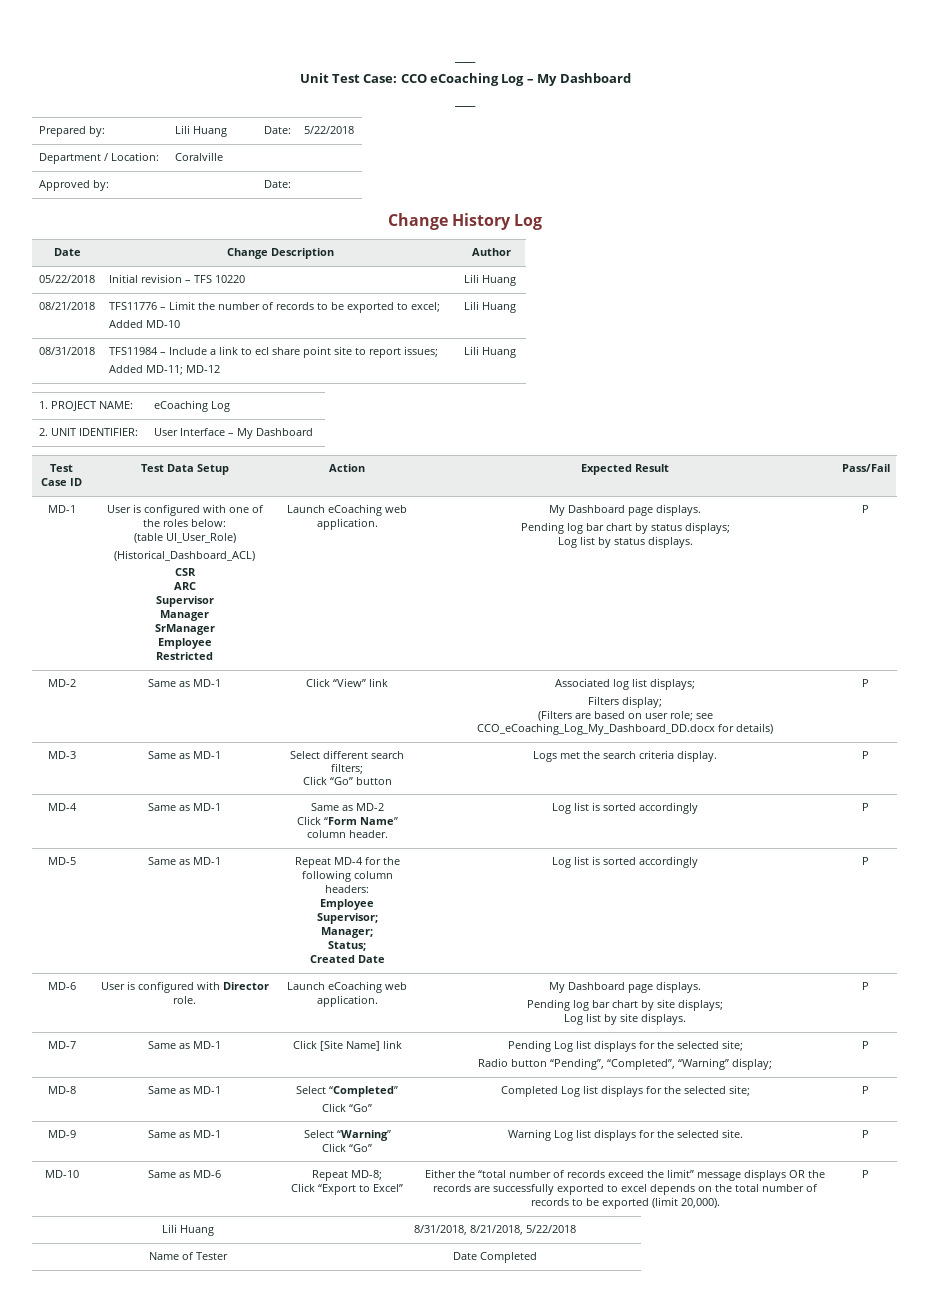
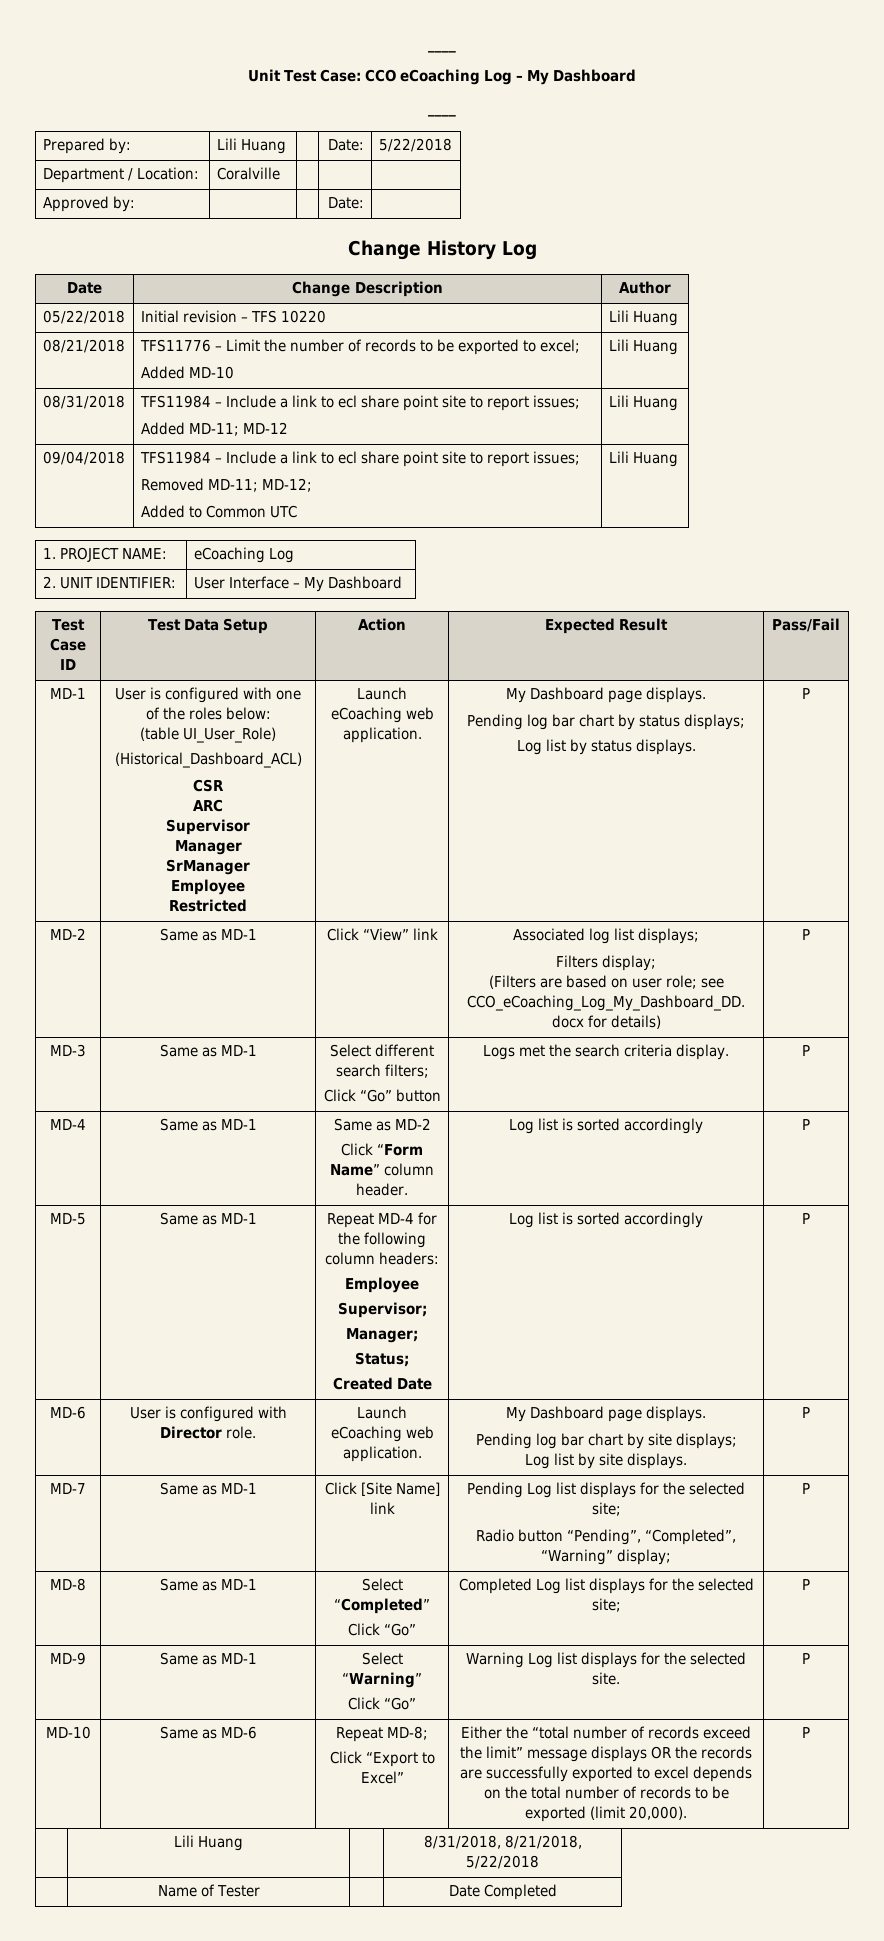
(516, 352) none -> [42,451,125,465] [139,451,580,467] [140,478,312,492] [140,505,297,518] [608,451,678,467] // 09/04/2018 | TFS11984 – Include a link to ecl share point site to report issues; // Removed MD-11; MD-12; // Added to Common UTC | Lili Huang

